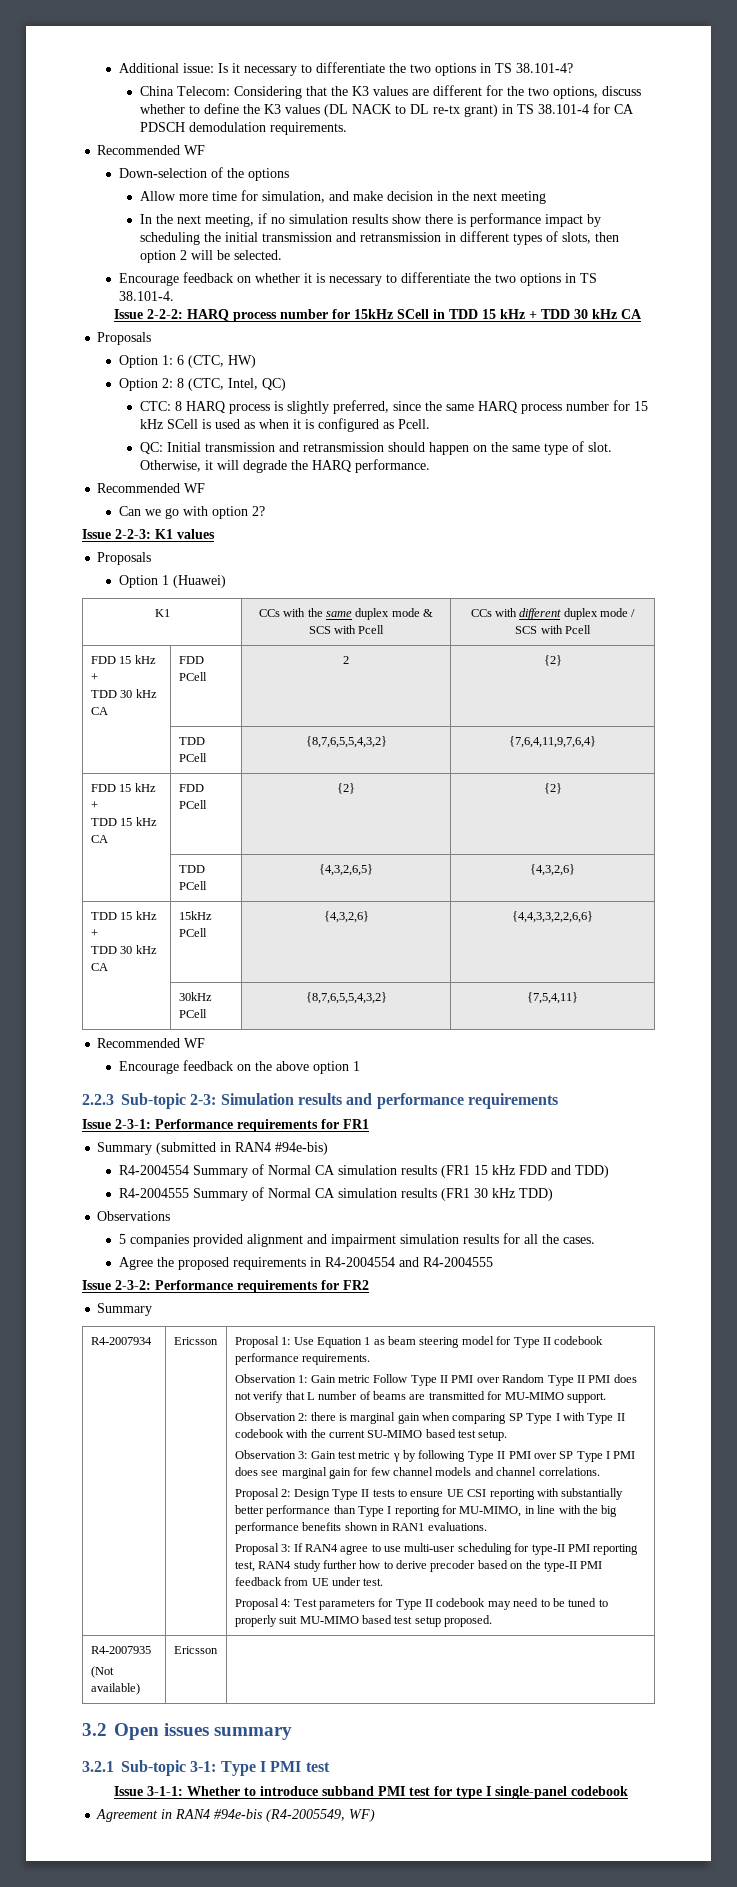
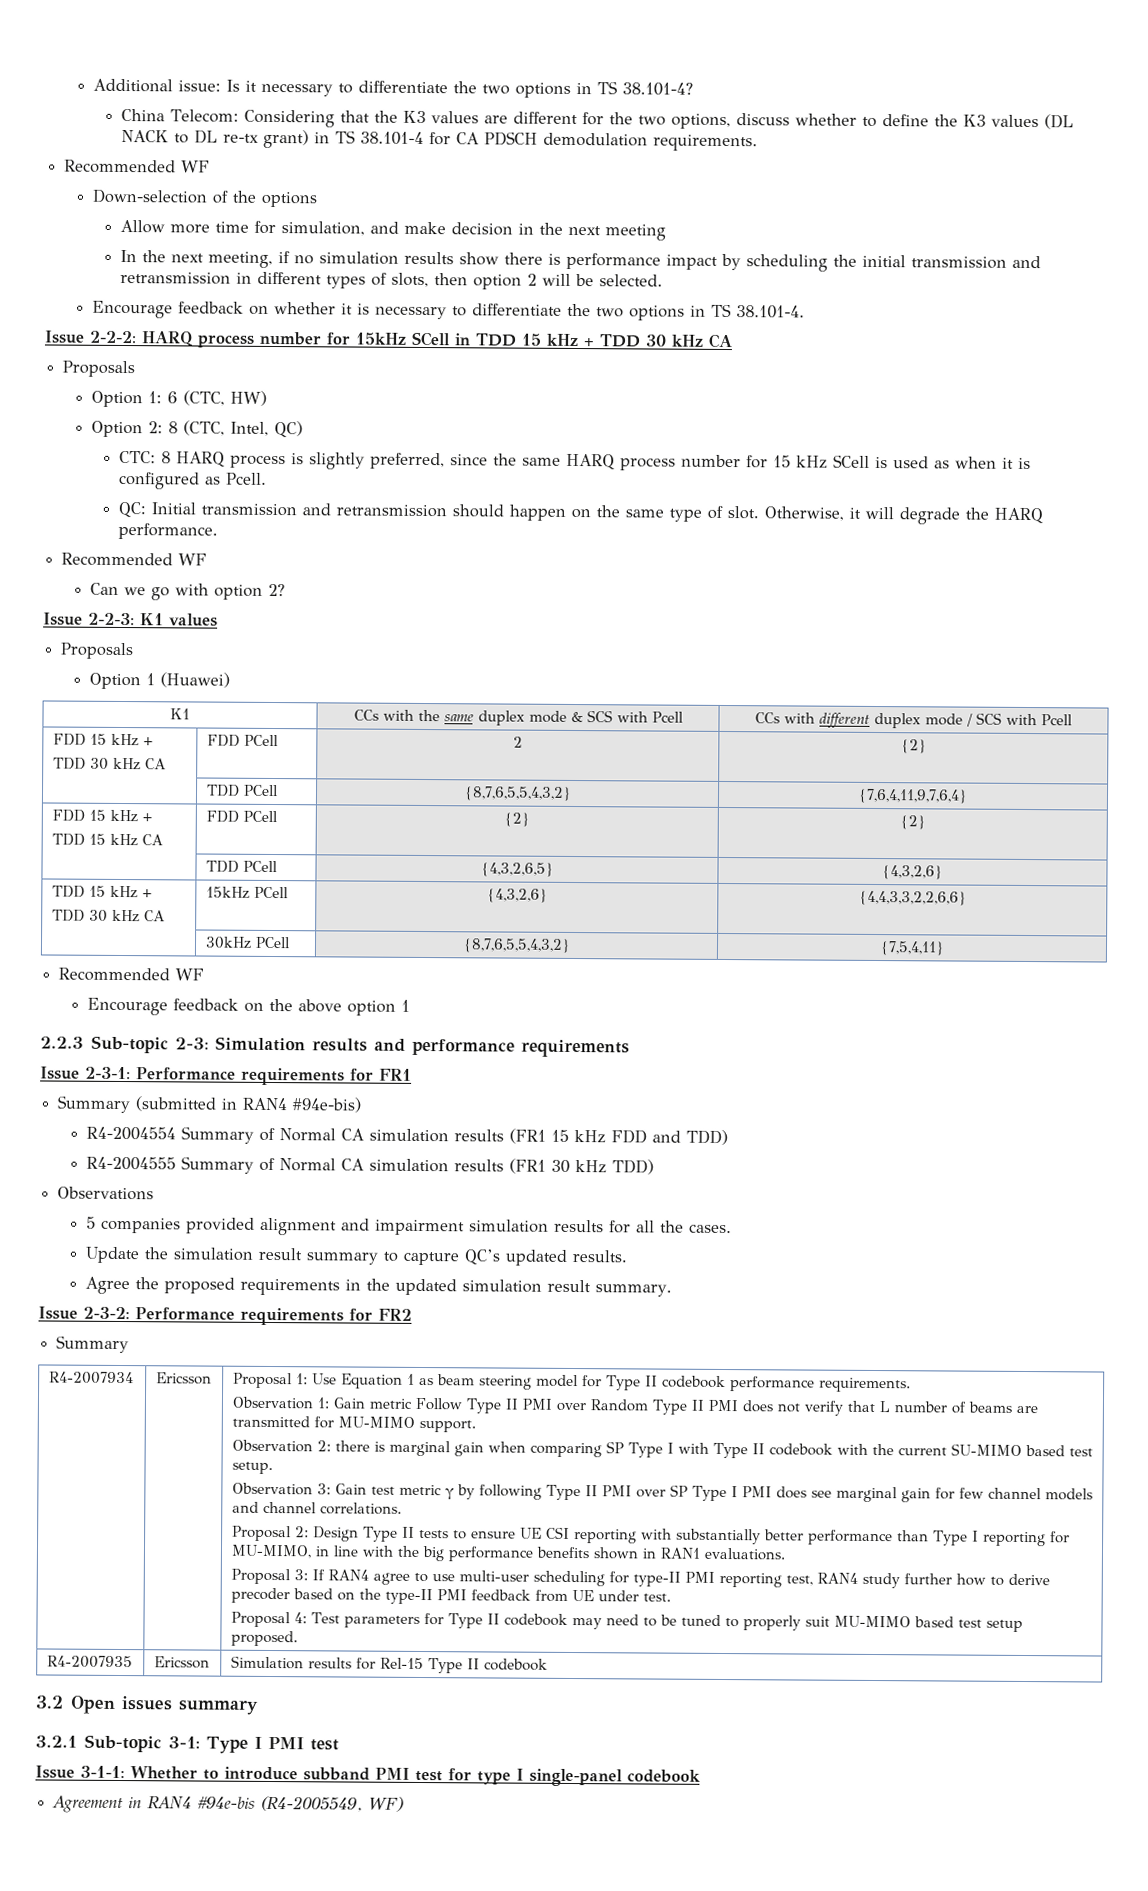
(595, 1240) none -> [84,1246,627,1266] // Update the simulation result summary to capture QC’s updated results.
[324,1257,493,1267] R4-2004554 and R4-2004555 -> [365,1278,672,1297] the updated simulation result summary.
[90,1666,114,1678] [90,1683,140,1695] [173,1646,218,1654] // (Not available) | Ericsson | -> [153,1656,210,1669] [230,1655,548,1674] | Ericsson | Simulation results for Rel-15 Type II codebook

